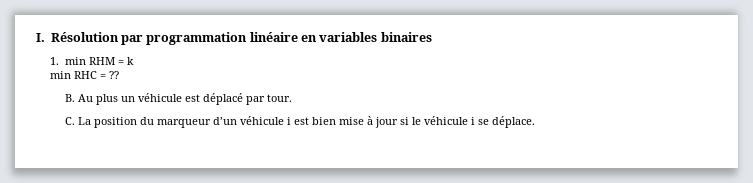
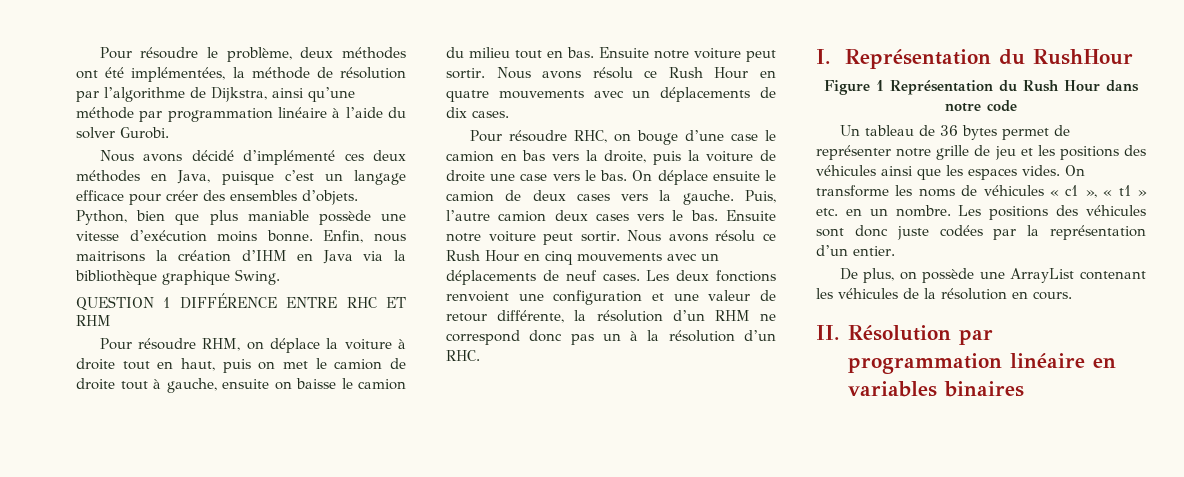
[36,33,45,42] I. -> [99,47,406,62] [76,67,406,82] [76,87,355,102] [76,107,406,122] [76,127,169,139] [99,150,406,165] [76,170,406,185] [76,190,358,205] [76,210,406,225] [76,230,406,243] [76,250,406,264] [75,269,280,285] [76,293,406,311] [76,315,111,326] [99,338,406,353] [76,358,406,373] [76,378,406,393] [446,47,776,62] [446,67,776,79] [446,87,776,102] [446,107,509,118] [469,130,776,145] [446,150,776,165] [446,170,776,185] [446,190,776,205] [446,210,776,222] [446,230,776,245] [446,250,719,265] [446,270,776,285] [446,290,776,305] [446,310,776,323] [446,330,776,345] [446,350,480,361] [816,49,1133,69] [824,80,1139,95] [945,100,1017,112] [839,125,1070,140] [816,145,1146,160] [816,165,1085,180] [816,185,1147,198] [816,205,1146,220] [816,225,1146,240] [816,245,895,256] [839,268,1146,283] [816,288,1072,300] [816,325,840,340] Pour résoudre le problème, deux méthodes ont été implémentées, la méthode de résolution par l’algorithme de Dijkstra, ainsi qu’une méthode par programmation linéaire à l’aide du solver Gurobi. // Nous avons décidé d’implémenté ces deux méthodes en Java, puisque c’est un langage efficace pour créer des ensembles d’objets. Python, bien que plus maniable possède une vitesse d’exécution moins bonne. Enfin, nous maitrisons la création d’IHM en Java via la bibliothèque graphique Swing. // QUESTION 1 DIFFÉRENCE ENTRE RHC ET RHM // Pour résoudre RHM, on déplace la voiture à droite tout en haut, puis on met le camion de droite tout à gauche, ensuite on baisse le camion du milieu tout en bas. Ensuite notre voiture peut sortir. Nous avons résolu ce Rush Hour en quatre mouvements avec un déplacements de dix cases. // Pour résoudre RHC, on bouge d’une case le camion en bas vers la droite, puis la voiture de droite une case vers le bas. On déplace ensuite le camion de deux cases vers la gauche. Puis, l’autre camion deux cases vers le bas. Ensuite notre voiture peut sortir. Nous avons résolu ce Rush Hour en cinq mouvements avec un déplacements de neuf cases. Les deux fonctions renvoient une configuration et une valeur de retour différente, la résolution d’un RHM ne correspond donc pas un à la résolution d’un RHC. // I. Représentation du RushHour // Figure 1 Représentation du Rush Hour dans notre code // Un tableau de 36 bytes permet de représenter notre grille de jeu et les positions des véhicules ainsi que les espaces vides. On transforme les noms de véhicules « c1 », « t1 » etc. en un nombre. Les positions des véhicules sont donc juste codées par la représentation d’un entier. // De plus, on possède une ArrayList contenant les véhicules de la résolution en cours. // II.
[50,57,134,65] [50,71,120,79] [64,93,292,105] [64,116,535,128] // 1. min RHM = k // min RHC = ?? // B. Au plus un véhicule est déplacé par tour. // C. La position du marqueur d’un véhicule i est bien mise à jour si le véhicule i se déplace. -> (1024, 389) none

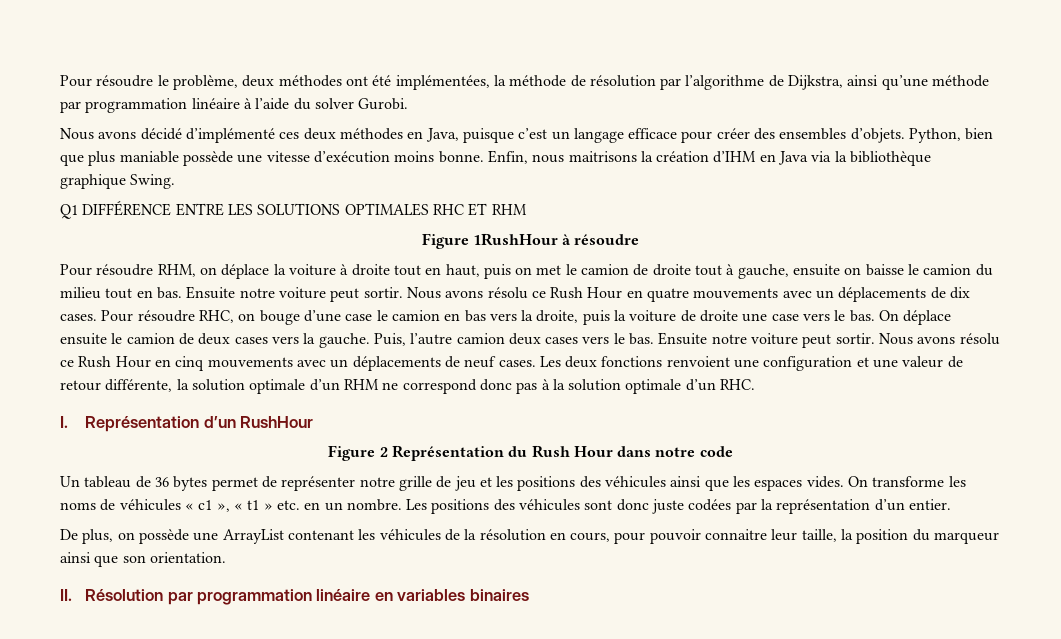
[76,293,338,311] QUESTION 1 DIFFÉRENCE ENTRE -> [60,201,429,219] Q1 DIFFÉRENCE ENTRE LES SOLUTIONS OPTIMALES
(111, 320) none -> [421,233,640,249] // Figure 1RushHour à résoudre
(509, 114) // -> (97, 317) none
[596,310,663,322] résolution -> [191,379,306,394] solution optimale
[602,333,621,341] un -> (538, 388) none
[668,330,735,342] résolution -> [568,379,682,394] solution optimale
[998,49,1025,65] du -> [203,416,236,428] d’un
[876,80,884,91] 1 -> [379,447,388,457] 2
[1033,291,1072,300] cours. -> [570,529,1000,544] [60,552,226,567] cours, pour pouvoir connaitre leur taille, la position du marqueur ainsi que son orientation.

